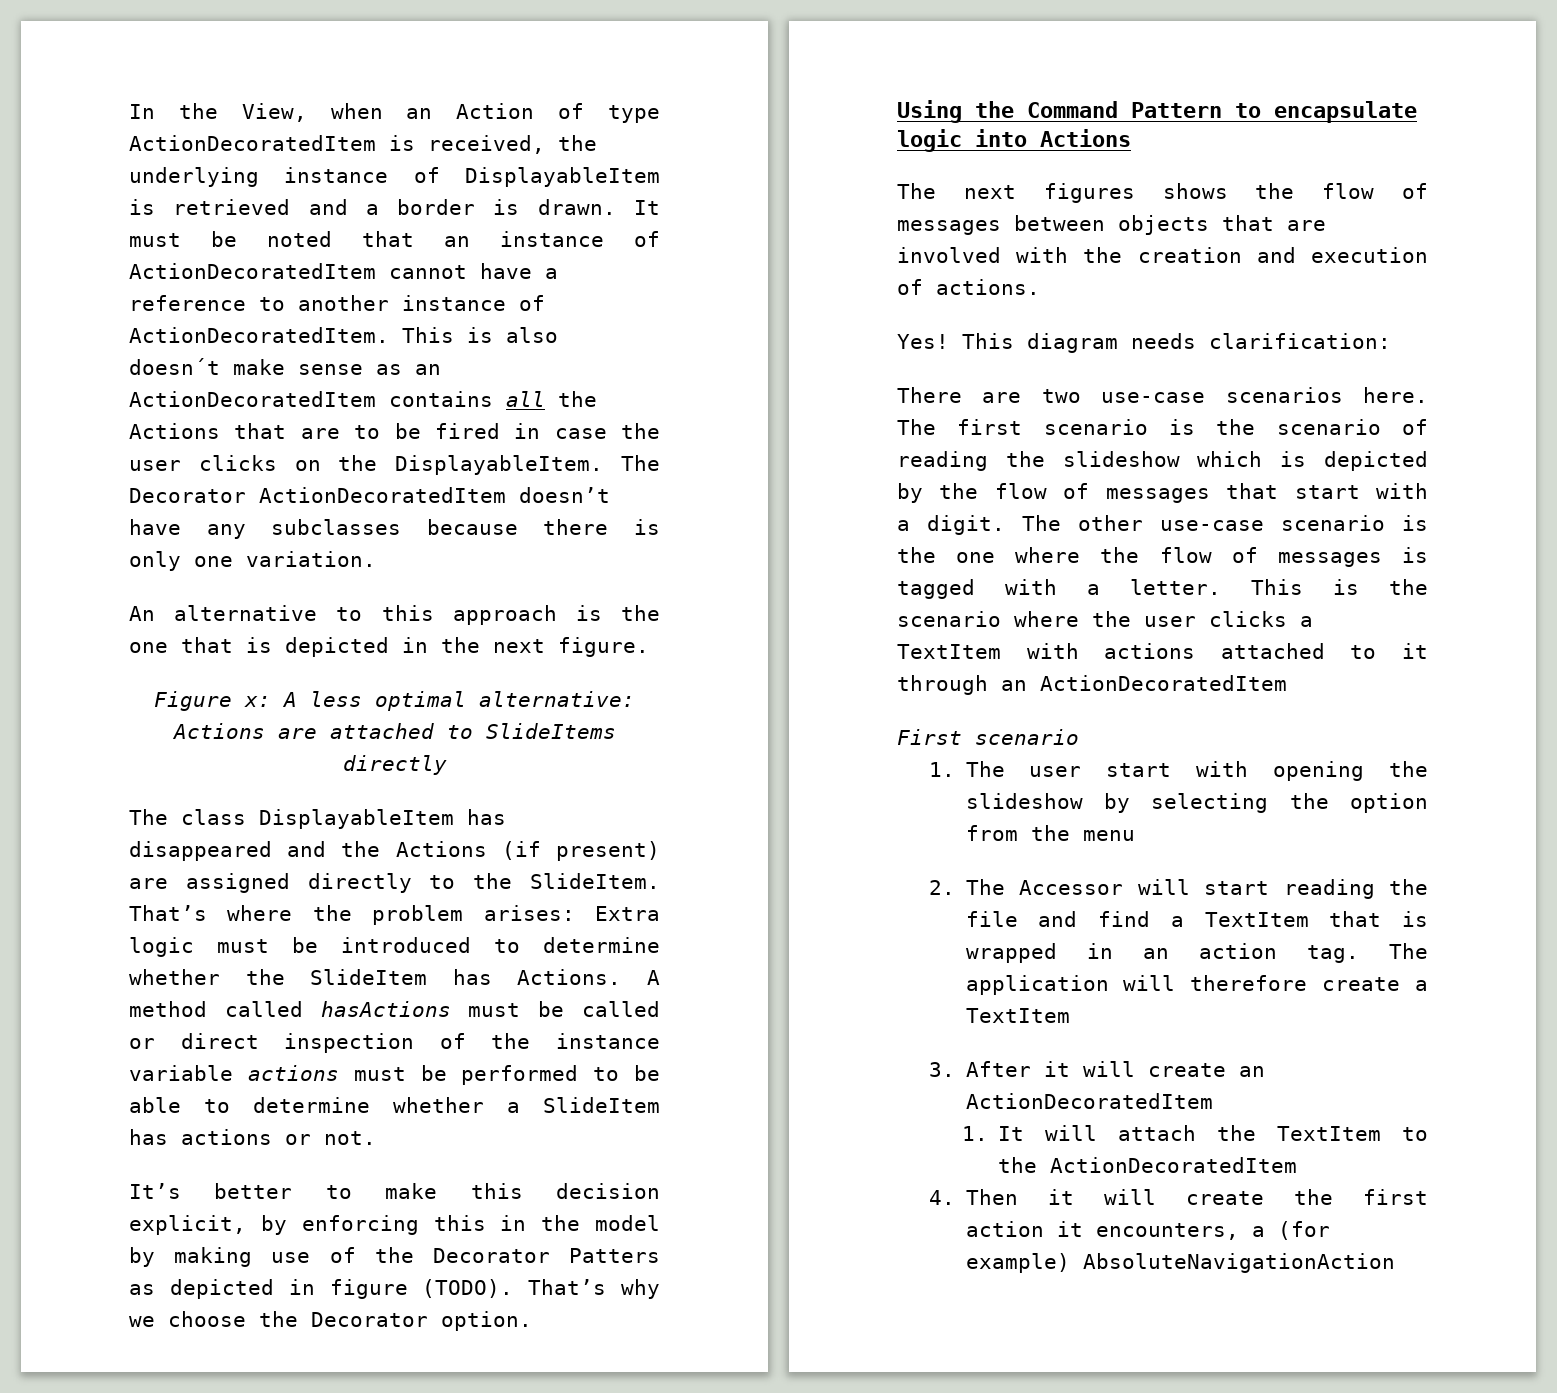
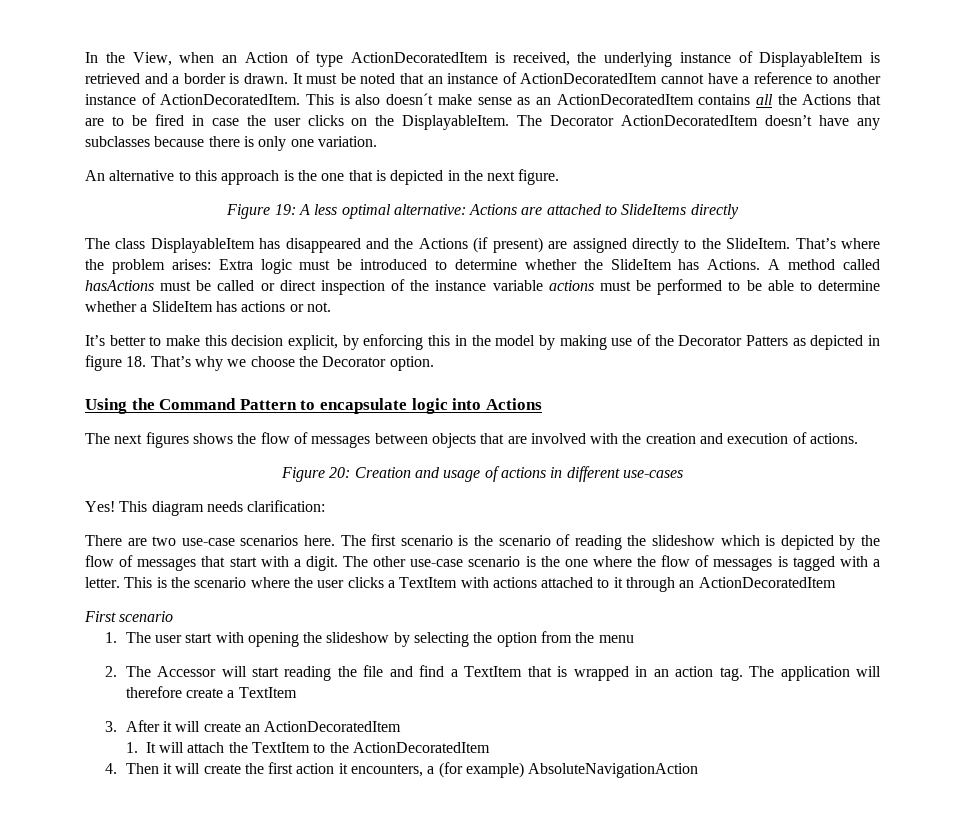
[244,696,271,707] x: -> [274,204,296,215] 19:
[422,1279,514,1298] (TODO). -> [126,356,147,367] 18.
(1040, 287) none -> [281,466,683,482] // Figure 20: Creation and usage of actions in different use-cases

